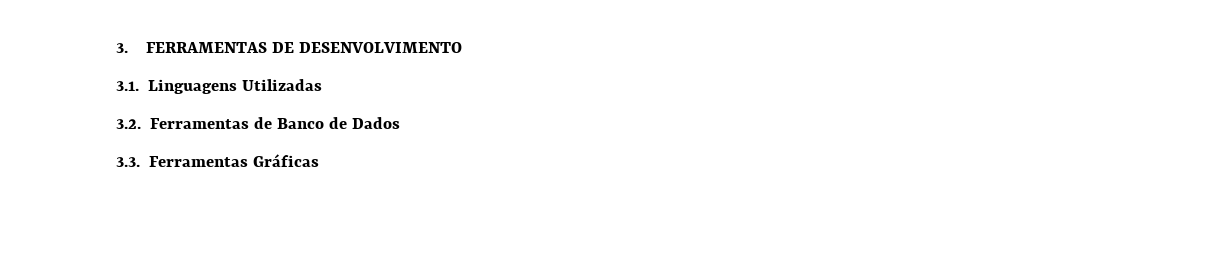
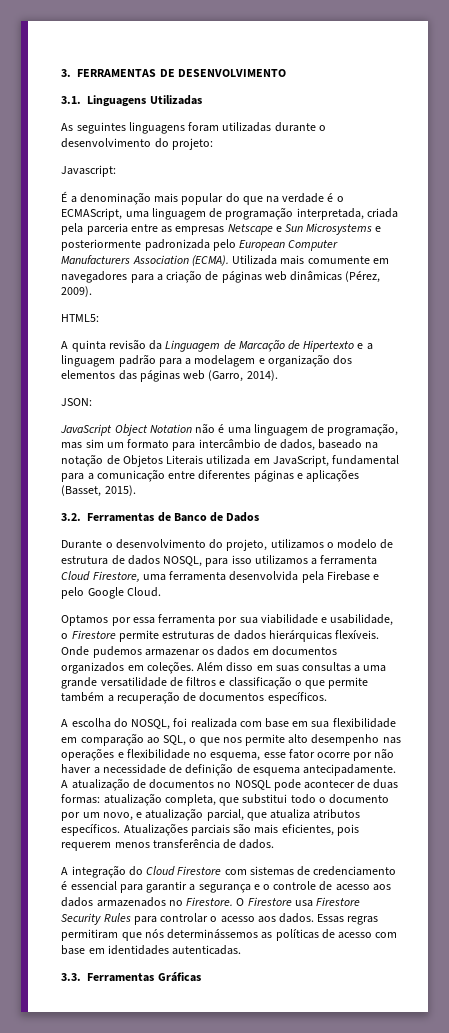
(323, 85) none -> [61,122,326,134] [61,138,213,150] [61,165,117,177] [61,191,344,205] [61,207,398,220] [61,223,382,235] [61,239,339,251] [61,255,389,266] [61,270,381,283] [61,286,93,297] [61,314,100,322] [61,339,373,352] [61,354,352,367] [61,370,278,382] [61,398,93,406] [60,423,399,436] [61,439,379,451] [61,454,399,467] [61,469,359,482] [61,485,136,497] // As seguintes linguagens foram utilizadas durante o desenvolvimento do projeto: // Javascript: // É a denominação mais popular do que na verdade é o ECMAScript, uma linguagem de programação interpretada, criada pela parceria entre as empresas Netscape e Sun Microsystems e posteriormente padronizada pelo European Computer Manufacturers Association (ECMA). Utilizada mais comumente em navegadores para a criação de páginas web dinâmicas (Pérez, 2009). // HTML5: // A quinta revisão da Linguagem de Marcação de Hipertexto e a linguagem padrão para a modelagem e organização dos elementos das páginas web (Garro, 2014). // JSON: // JavaScript Object Notation não é uma linguagem de programação, mas sim um formato para intercâmbio de dados, baseado na notação de Objetos Literais utilizada em JavaScript, fundamental para a comunicação entre diferentes páginas e aplicações (Basset, 2015).
(401, 123) none -> [61,539,394,551] [61,555,378,567] [61,571,379,583] [61,587,161,599] [61,614,394,626] [61,630,379,642] [61,646,337,658] [61,661,387,674] [61,676,369,689] [61,691,327,704] [61,718,396,730] [61,733,401,746] [61,748,395,761] [61,763,396,776] [61,778,399,791] [61,793,389,806] [61,808,361,821] [61,823,359,836] [61,839,275,851] [61,865,397,878] [61,881,391,893] [61,897,360,907] [61,913,379,925] [61,929,398,941] [61,945,242,955] // Durante o desenvolvimento do projeto, utilizamos o modelo de estrutura de dados NOSQL, para isso utilizamos a ferramenta Cloud Firestore, uma ferramenta desenvolvida pela Firebase e pelo Google Cloud. // Optamos por essa ferramenta por sua viabilidade e usabilidade, o Firestore permite estruturas de dados hierárquicas flexíveis. Onde pudemos armazenar os dados em documentos organizados em coleções. Além disso em suas consultas a uma grande versatilidade de filtros e classificação o que permite também a recuperação de documentos específicos. // A escolha do NOSQL, foi realizada com base em sua flexibilidade em comparação ao SQL, o que nos permite alto desempenho nas operações e flexibilidade no esquema, esse fator ocorre por não haver a necessidade de definição de esquema antecipadamente. A atualização de documentos no NOSQL pode acontecer de duas formas: atualização completa, que substitui todo o documento por um novo, e atualização parcial, que atualiza atributos específicos. Atualizações parciais são mais eficientes, pois requerem menos transferência de dados. // A integração do Cloud Firestore com sistemas de credenciamento é essencial para garantir a segurança e o controle de acesso aos dados armazenados no Firestore. O Firestore usa Firestore Security Rules para controlar o acesso aos dados. Essas regras permitiram que nós determinássemos as políticas de acesso com base em identidades autenticadas.

